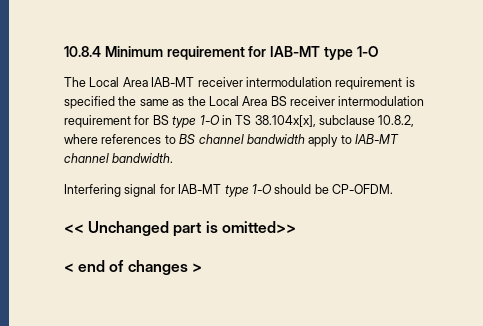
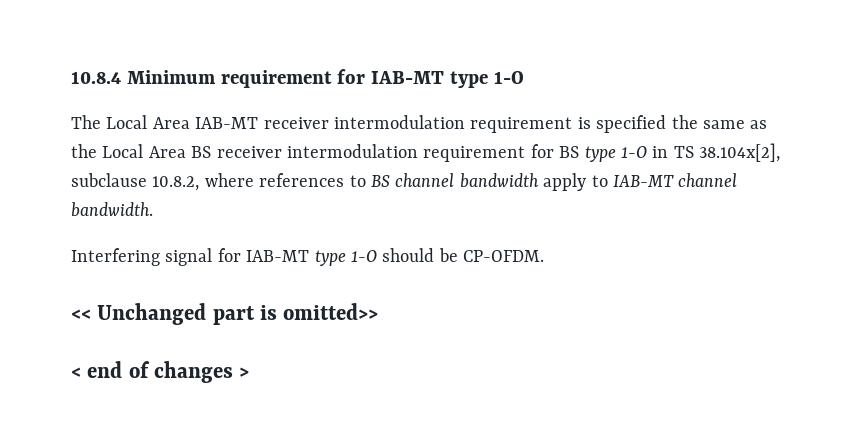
[254,115,316,127] 38.104x[x], -> [699,143,781,162] 38.104x[2],

